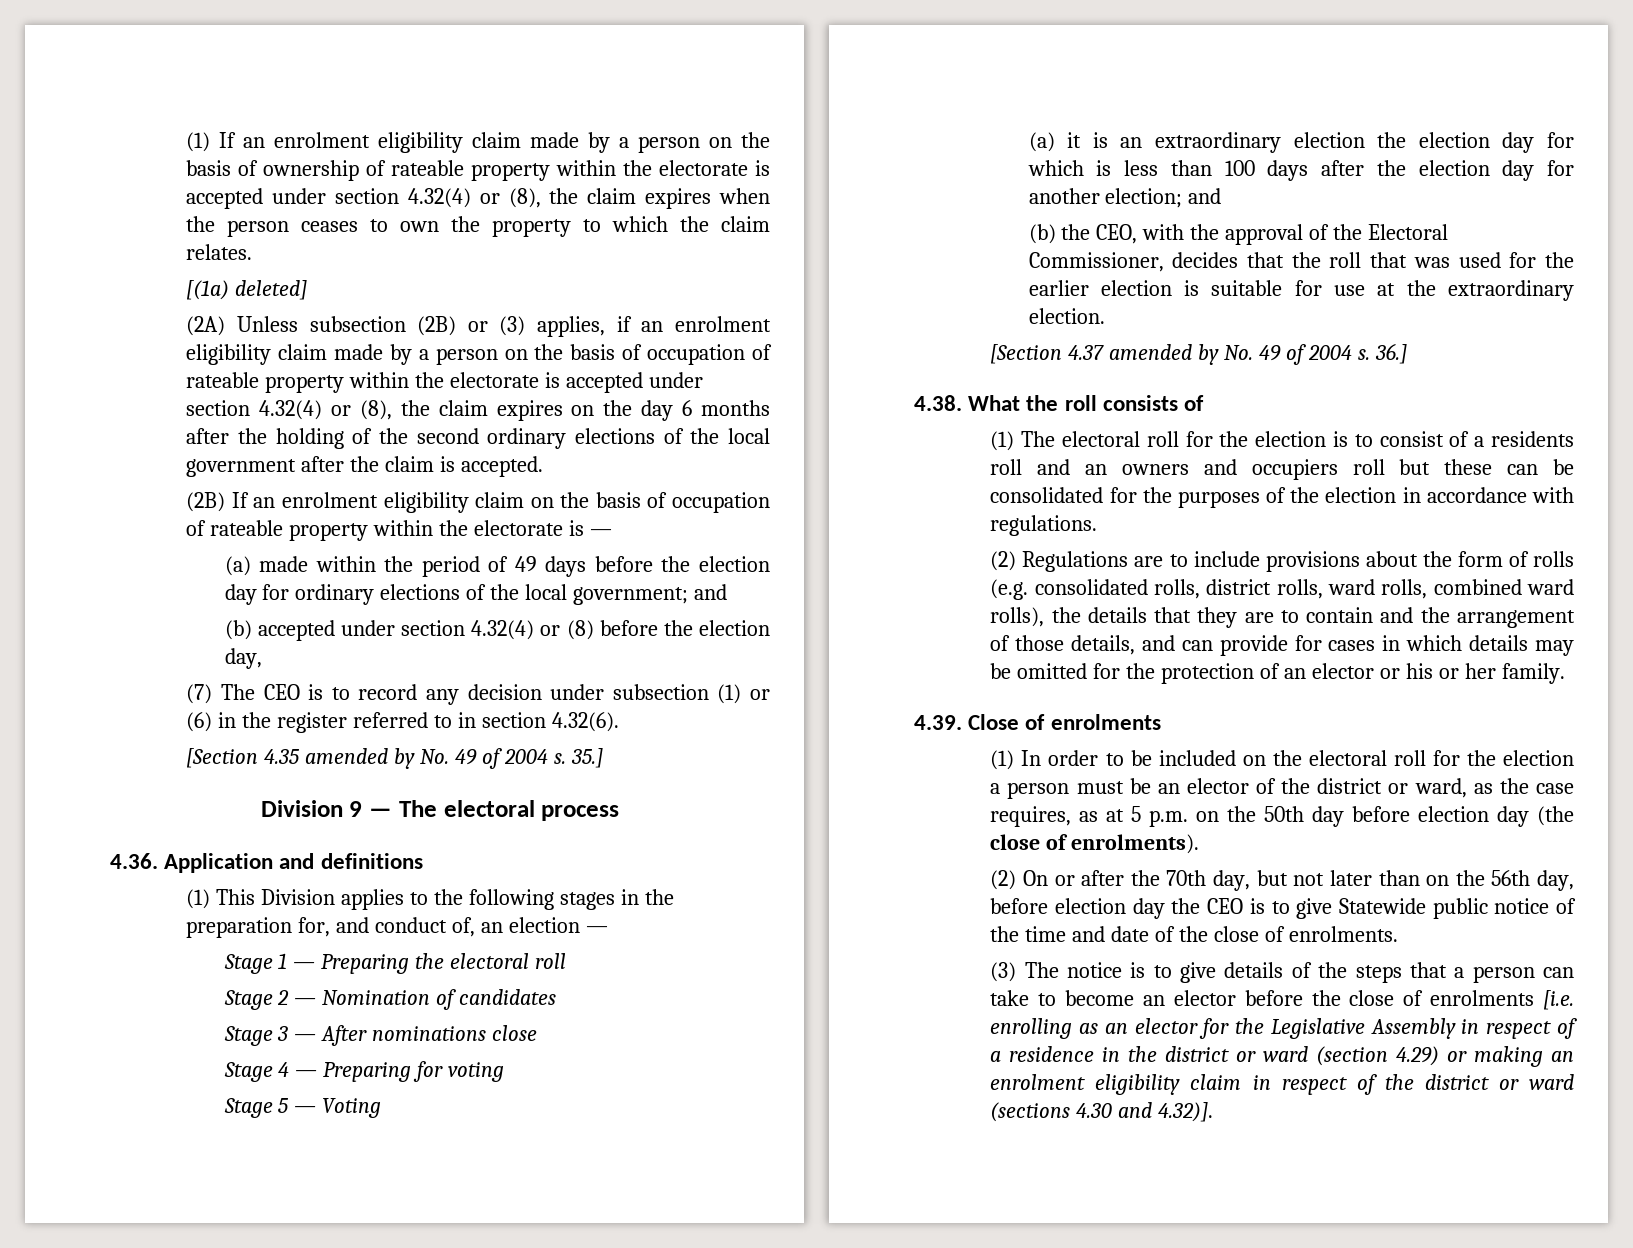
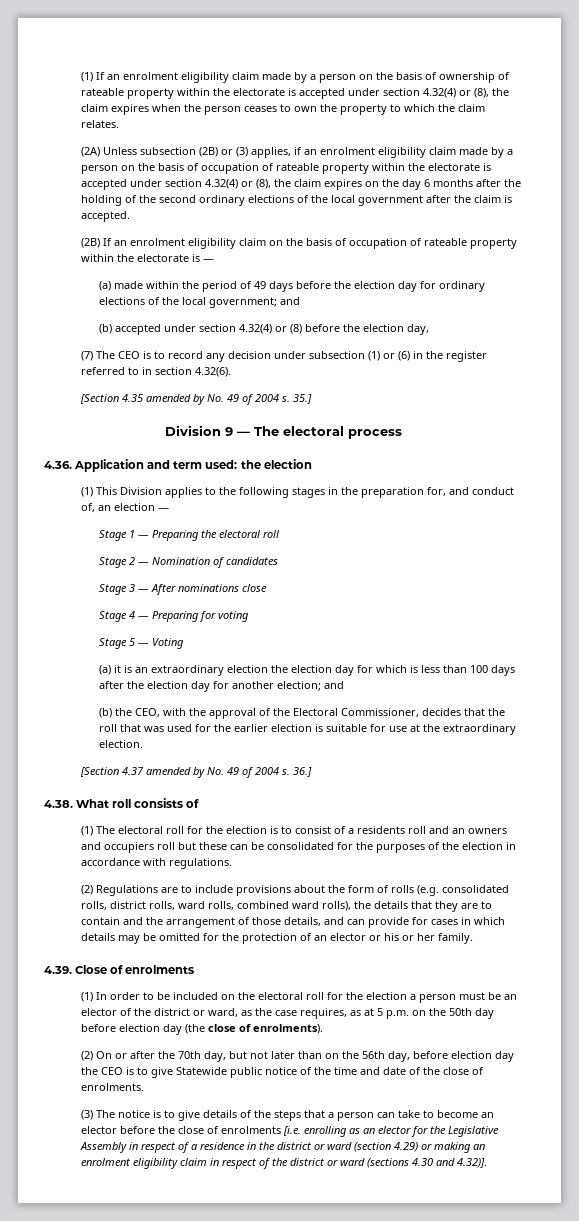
[186,280,308,300] // [(1a) deleted] -> (119, 124) none
[320,853,423,869] definitions -> [173,459,312,469] term used: the election
[1026,395,1059,411] the -> (110, 803) none

